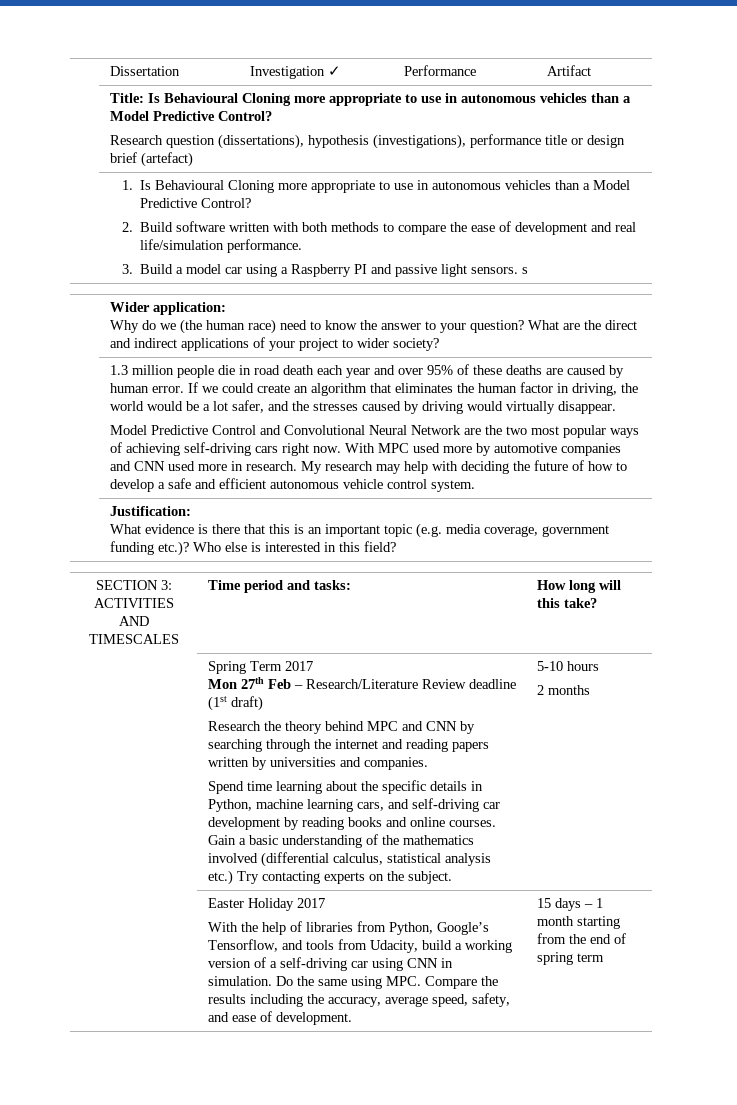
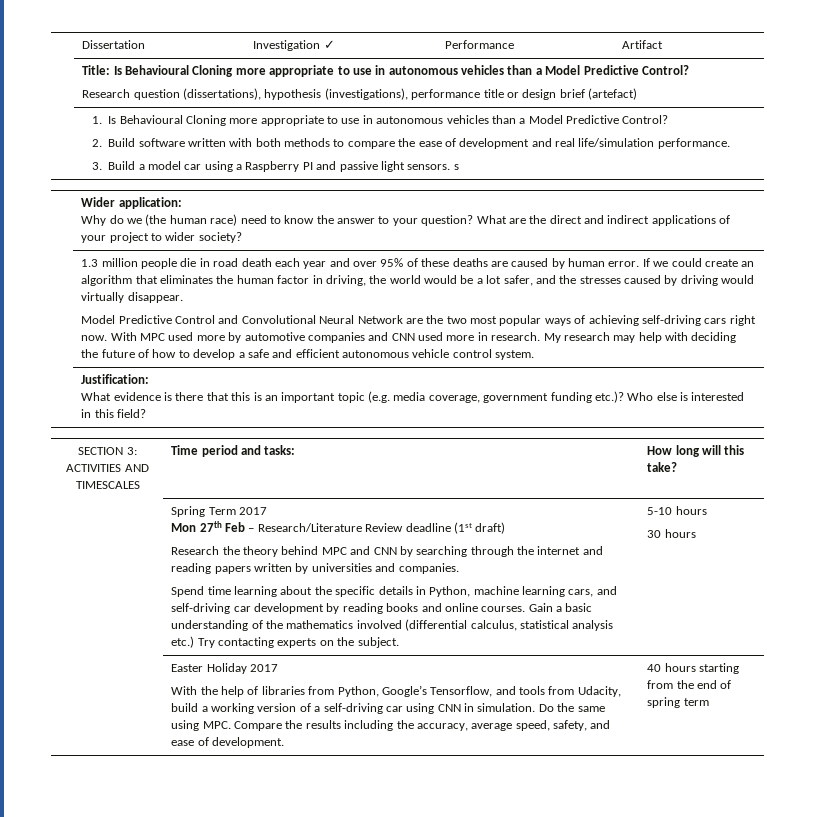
[536,685,590,695] 2 months -> [647,529,696,538] 30 hours
[536,898,603,911] [536,916,574,926] 15 days – 1 month -> [647,663,696,672] 40 hours

